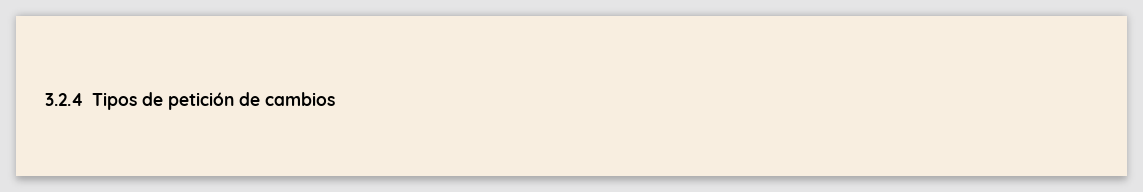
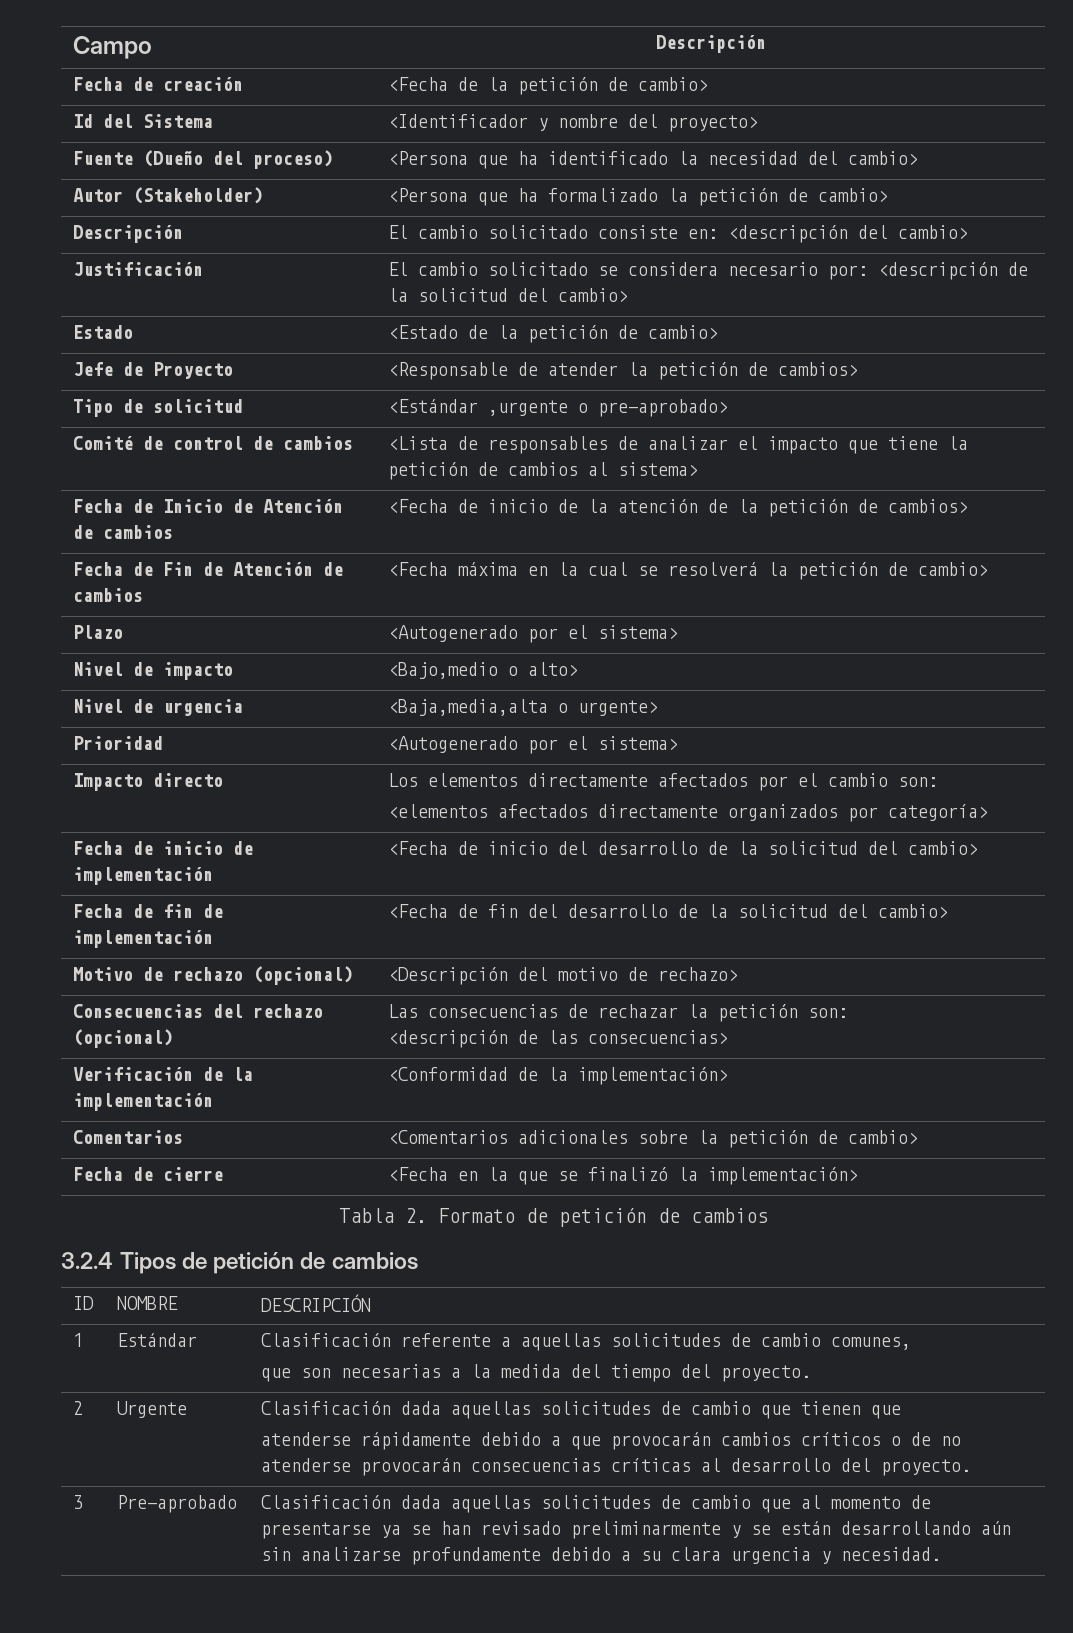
(45, 99) none -> [72,36,152,59] [655,35,766,53] [72,77,243,91] [387,77,708,95] [72,114,213,128] [387,114,758,132] [72,150,333,169] [387,151,918,169] [72,187,263,204] [387,188,888,206] [72,225,183,243] [387,225,968,243] [72,262,203,276] [387,262,1028,280] [387,288,628,302] [72,325,133,339] [387,325,718,343] [72,362,233,379] [387,362,858,380] [72,399,243,417] [387,399,728,417] [72,436,353,450] [387,436,968,454] [387,462,698,480] [72,499,343,513] [72,525,173,539] [387,499,968,517] [72,562,343,576] [72,588,143,602] [387,562,988,580] [72,625,123,639] [387,625,678,643] [72,662,233,680] [387,662,578,679] [72,699,243,716] [387,699,658,716] [72,736,163,750] [387,736,678,754] [72,773,223,791] [387,773,938,791] [387,804,988,822] [72,841,253,855] [72,867,213,885] [387,841,978,855] [72,904,223,918] [72,930,213,948] [387,904,948,918] [72,966,353,985] [387,967,738,985] [72,1004,323,1018] [72,1029,173,1048] [387,1004,848,1022] [387,1030,728,1048] [72,1067,253,1081] [72,1093,213,1111] [387,1067,728,1085] [72,1130,183,1144] [387,1130,918,1148] [72,1167,223,1181] [387,1167,858,1185] [338,1208,768,1227] Campo | Descripción // Fecha de creación | <Fecha de la petición de cambio> // Id del Sistema | <Identificador y nombre del proyecto> // Fuente (Dueño del proceso) | <Persona que ha identificado la necesidad del cambio> // Autor (Stakeholder) | <Persona que ha formalizado la petición de cambio> // Descripción | El cambio solicitado consiste en: <descripción del cambio> // Justificación | El cambio solicitado se considera necesario por: <descripción de la solicitud del cambio> // Estado | <Estado de la petición de cambio> // Jefe de Proyecto | <Responsable de atender la petición de cambios> // Tipo de solicitud | <Estándar ,urgente o pre-aprobado> // Comité de control de cambios | <Lista de responsables de analizar el impacto que tiene la petición de cambios al sistema> // Fecha de Inicio de Atención de cambios | <Fecha de inicio de la atención de la petición de cambios> // Fecha de Fin de Atención de cambios | <Fecha máxima en la cual se resolverá la petición de cambio> // Plazo | <Autogenerado por el sistema> // Nivel de impacto | <Bajo,medio o alto> // Nivel de urgencia | <Baja,media,alta o urgente> // Prioridad | <Autogenerado por el sistema> // Impacto directo | Los elementos directamente afectados por el cambio son: // <elementos afectados directamente organizados por categoría> // Fecha de inicio de implementación | <Fecha de inicio del desarrollo de la solicitud del cambio> // Fecha de fin de implementación | <Fecha de fin del desarrollo de la solicitud del cambio> // Motivo de rechazo (opcional) | <Descripción del motivo de rechazo> // Consecuencias del rechazo (opcional) | Las consecuencias de rechazar la petición son: // <descripción de las consecuencias> // Verificación de la implementación | <Conformidad de la implementación> // Comentarios | <Comentarios adicionales sobre la petición de cambio> // Fecha de cierre | <Fecha en la que se finalizó la implementación> // Tabla 2. Formato de petición de cambios //
(335, 99) none -> [72,1296,94,1310] [116,1296,178,1310] [260,1294,371,1312] [72,1333,83,1347] [116,1333,197,1347] [260,1333,911,1351] [260,1364,811,1382] [72,1401,83,1415] [116,1401,187,1418] [260,1401,901,1419] [260,1432,961,1450] [260,1458,971,1476] [72,1495,83,1509] [116,1495,237,1513] [260,1495,931,1513] [260,1521,1011,1539] [260,1547,941,1565] // ID | NOMBRE | DESCRIPCIÓN // 1 | Estándar | Clasificación referente a aquellas solicitudes de cambio comunes, // que son necesarias a la medida del tiempo del proyecto. // 2 | Urgente | Clasificación dada aquellas solicitudes de cambio que tienen que // atenderse rápidamente debido a que provocarán cambios críticos o de no atenderse provocarán consecuencias críticas al desarrollo del proyecto. // 3 | Pre-aprobado | Clasificación dada aquellas solicitudes de cambio que al momento de presentarse ya se han revisado preliminarmente y se están desarrollando aún sin analizarse profundamente debido a su clara urgencia y necesidad.

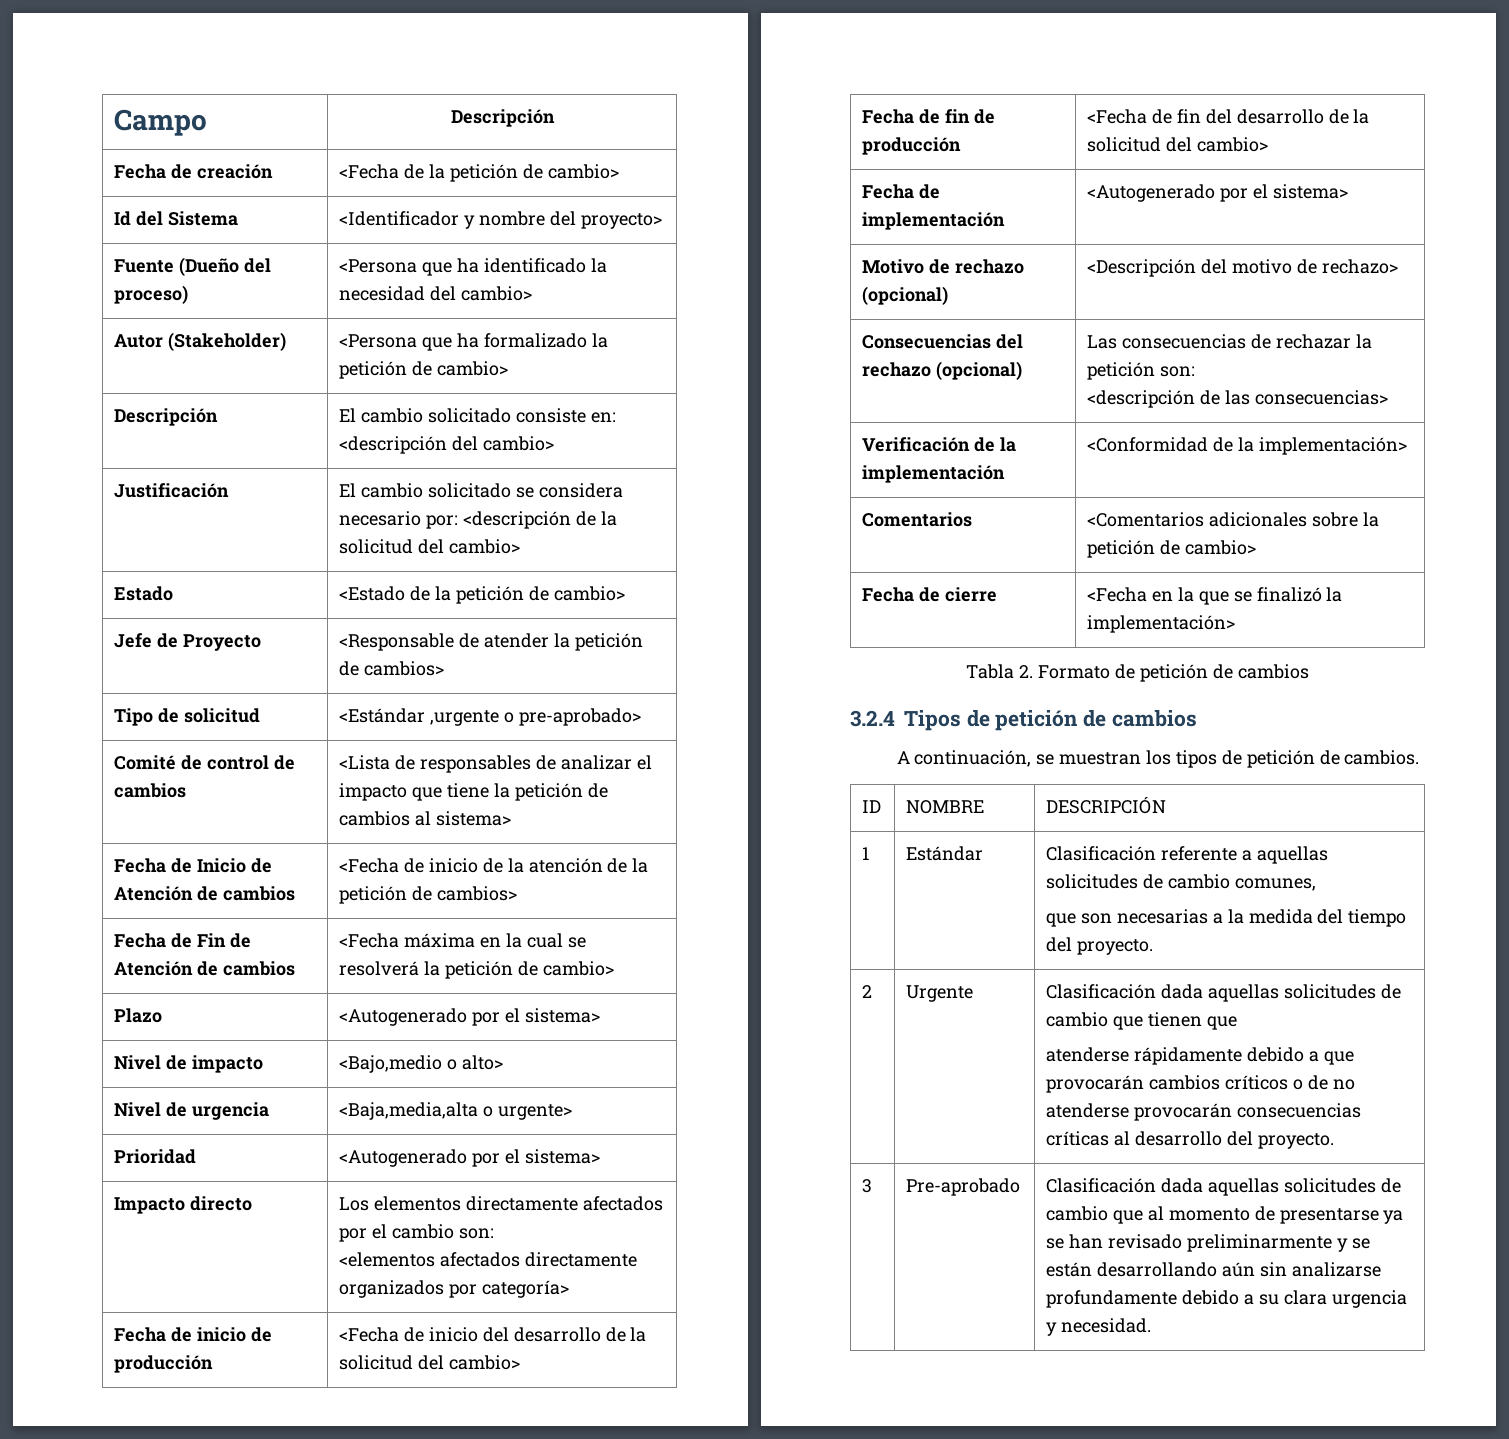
[72,867,213,885] implementación -> [114,1355,214,1373] producción
[72,930,213,948] implementación -> [862,137,962,155] producción
(948, 911) none -> [862,184,941,199] [862,212,1006,230] [1087,184,1348,202] // Fecha de implementación | <Autogenerado por el sistema>
(418, 1261) none -> [896,750,1420,768] // A continuación, se muestran los tipos de petición de cambios.

